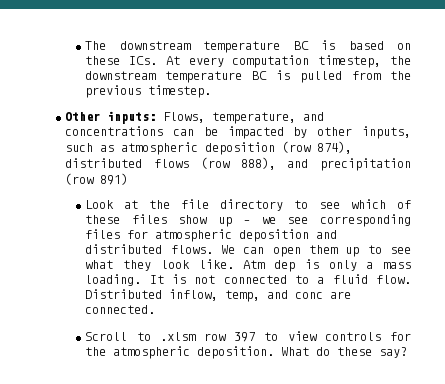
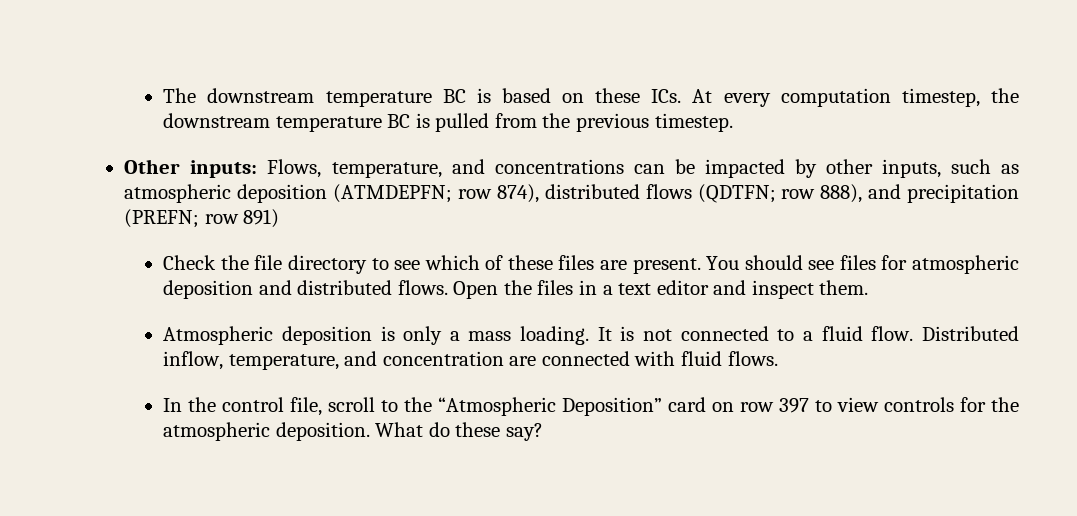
[282,141,312,153] (row -> [333,184,493,203] (ATMDEPFN; row
[200,157,230,169] (row -> [697,184,816,203] (QDTFN; row
[65,173,95,185] (row -> [124,209,239,228] (PREFN; row
[85,200,139,209] Look at -> [163,255,217,270] Check
[178,214,411,227] show up – we see corresponding -> [599,255,835,274] are present. You should see
[221,245,411,257] [85,259,296,272] We can open them up to see what they look like. Atm dep -> [453,280,869,299] [163,326,372,345] Open the files in a text editor and inspect them. // Atmospheric deposition
[225,290,352,302] [85,305,156,314] [85,332,196,341] temp, and conc are connected. // Scroll to .xlsm -> [228,351,778,370] [163,397,735,416] temperature, and concentration are connected with fluid flows. // In the control file, scroll to the “Atmospheric Deposition” card on

